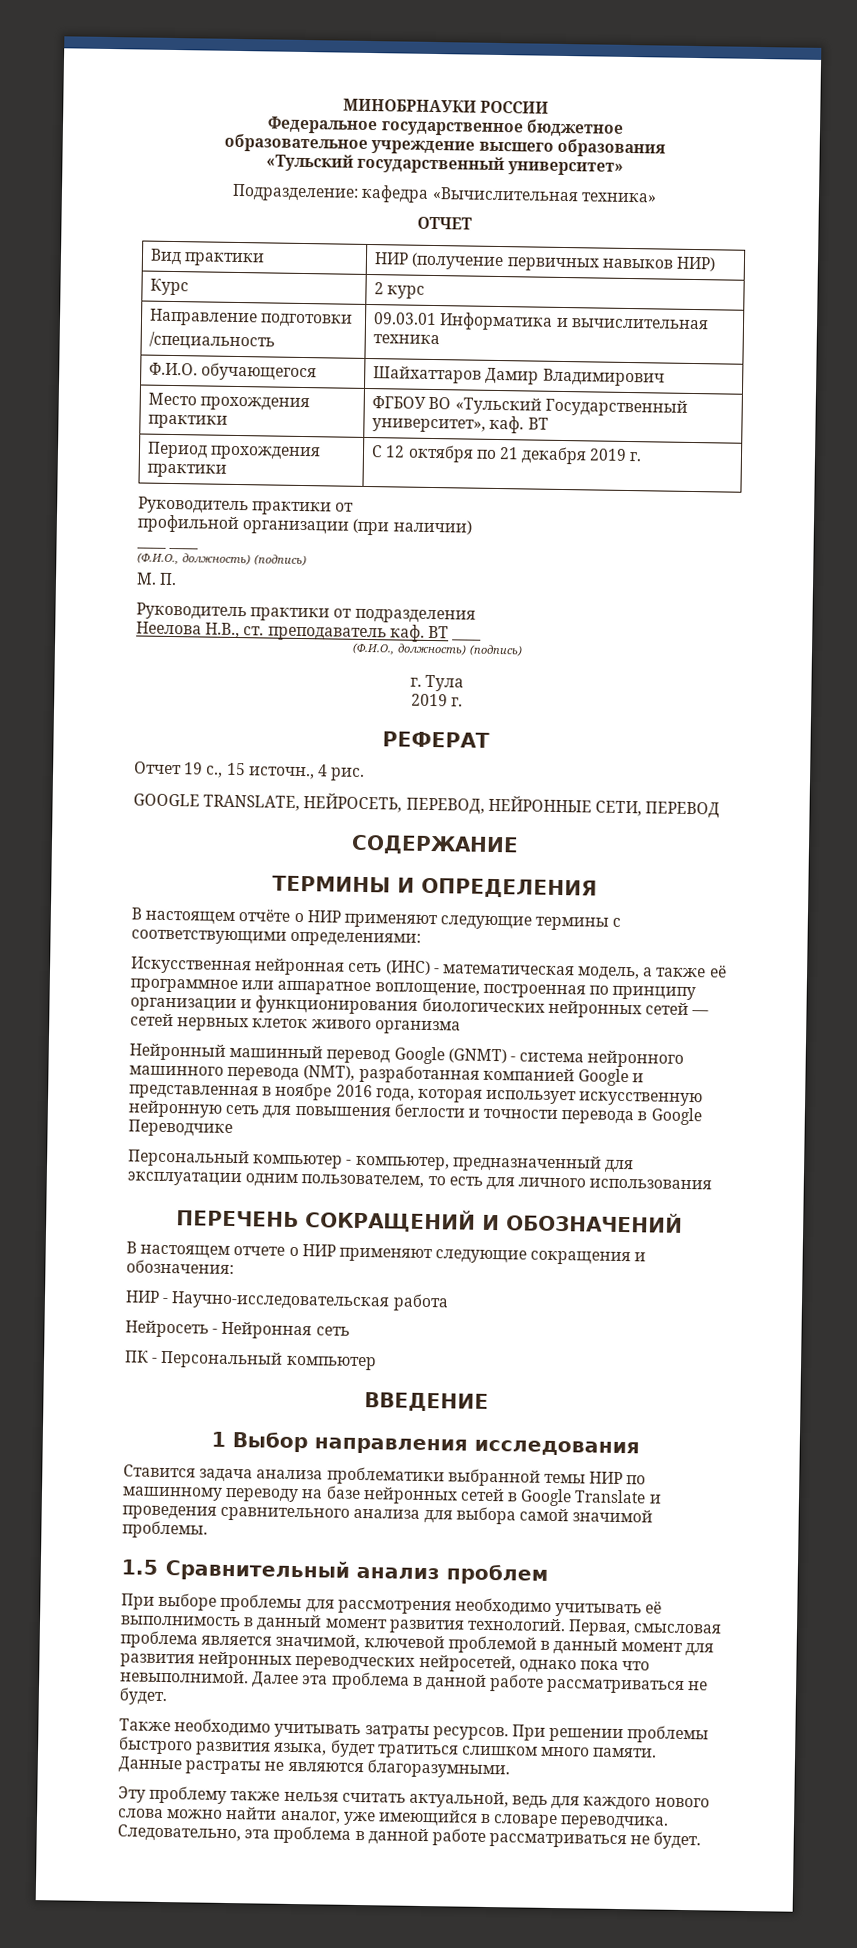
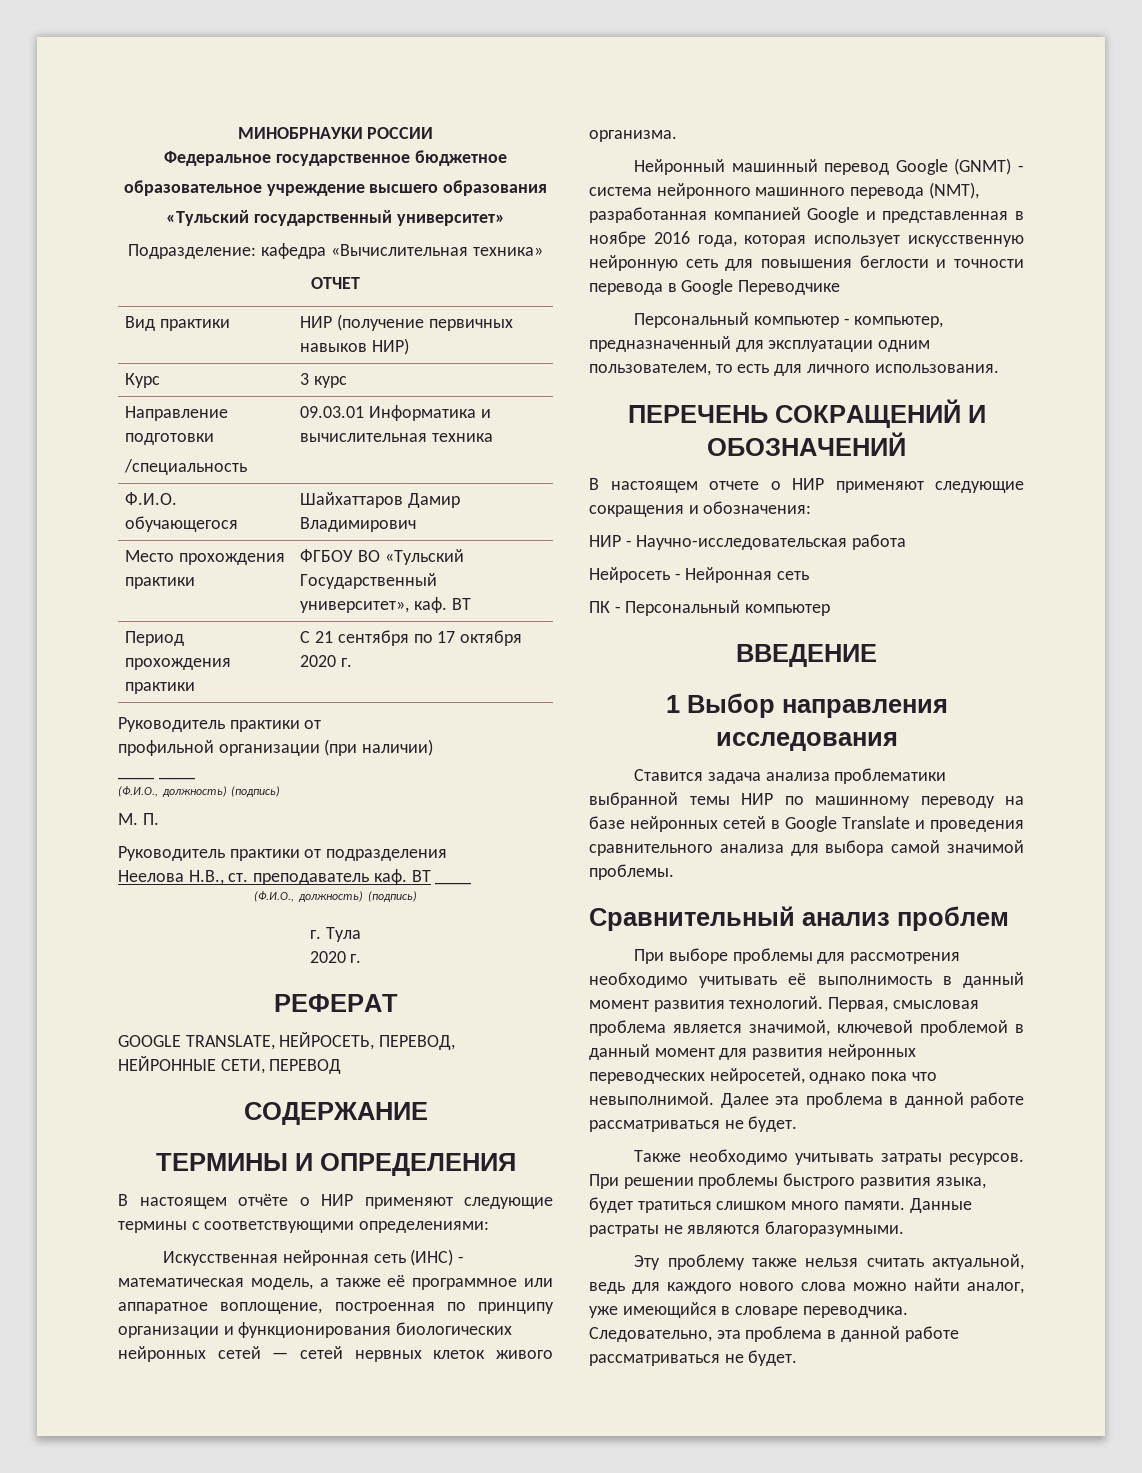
[374,282,385,295] 2 -> [300,373,310,385] 3
[385,444,628,465] 12 октября по 21 декабря 2019 -> [315,630,523,646] [300,655,337,667] 21 сентября по 17 октября 2020
[410,693,448,707] 2019 -> [309,951,346,963] 2020
[134,761,366,782] // Отчет 19 с., 15 источн., 4 рис. -> (398, 1003) none
[374,1020,461,1035] организма -> [589,130,677,142] организма.
[589,1178,713,1190] использования -> [874,364,999,373] использования.
[121,1559,158,1575] 1.5 -> (674, 872) none

